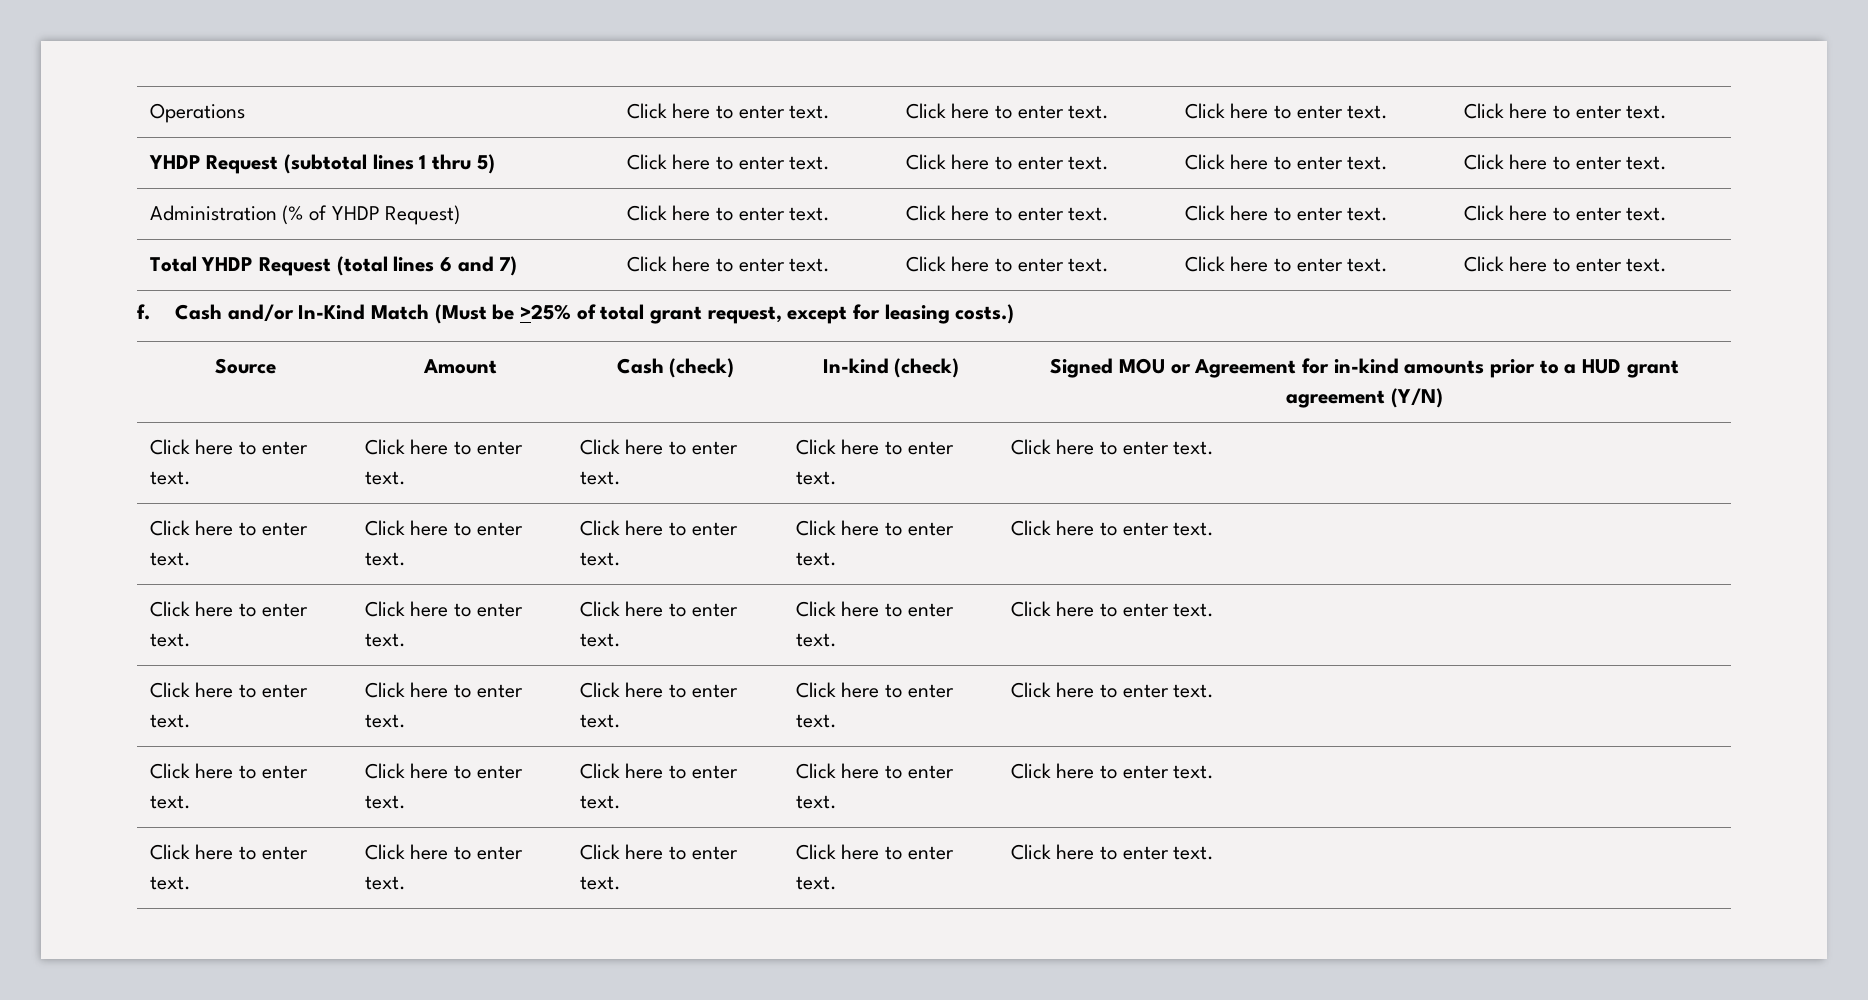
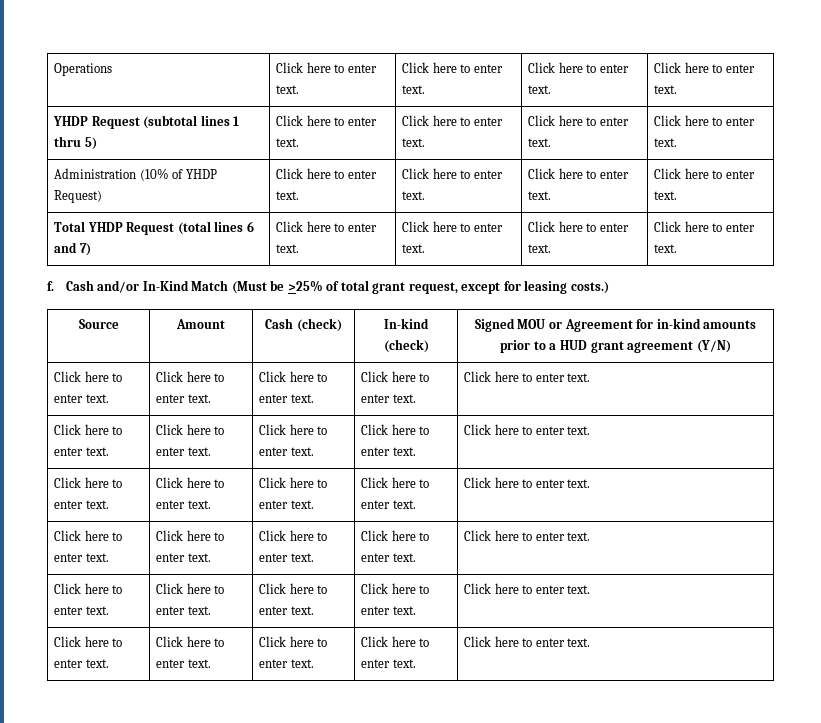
[282,205,304,225] (% -> [139,168,169,181] (10%

